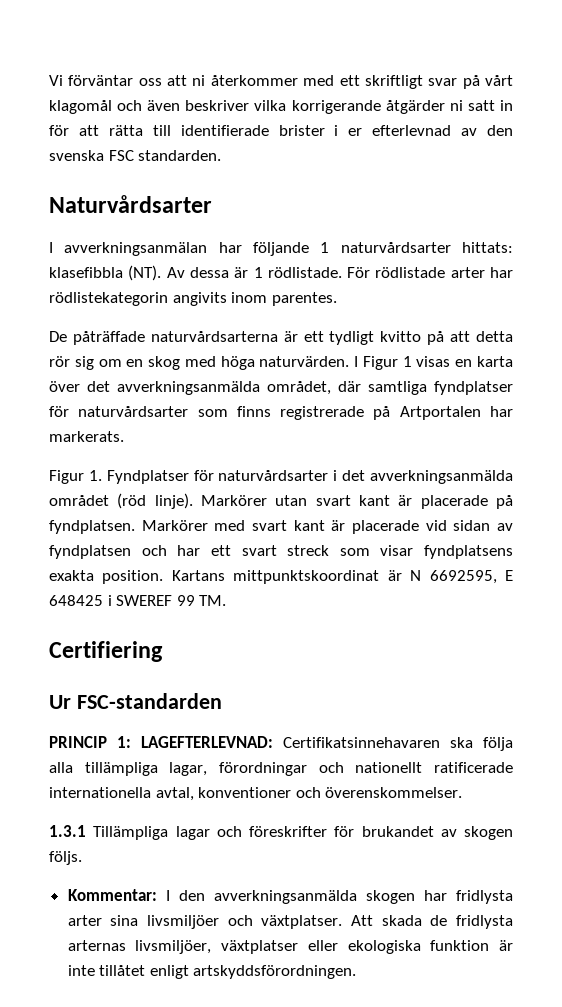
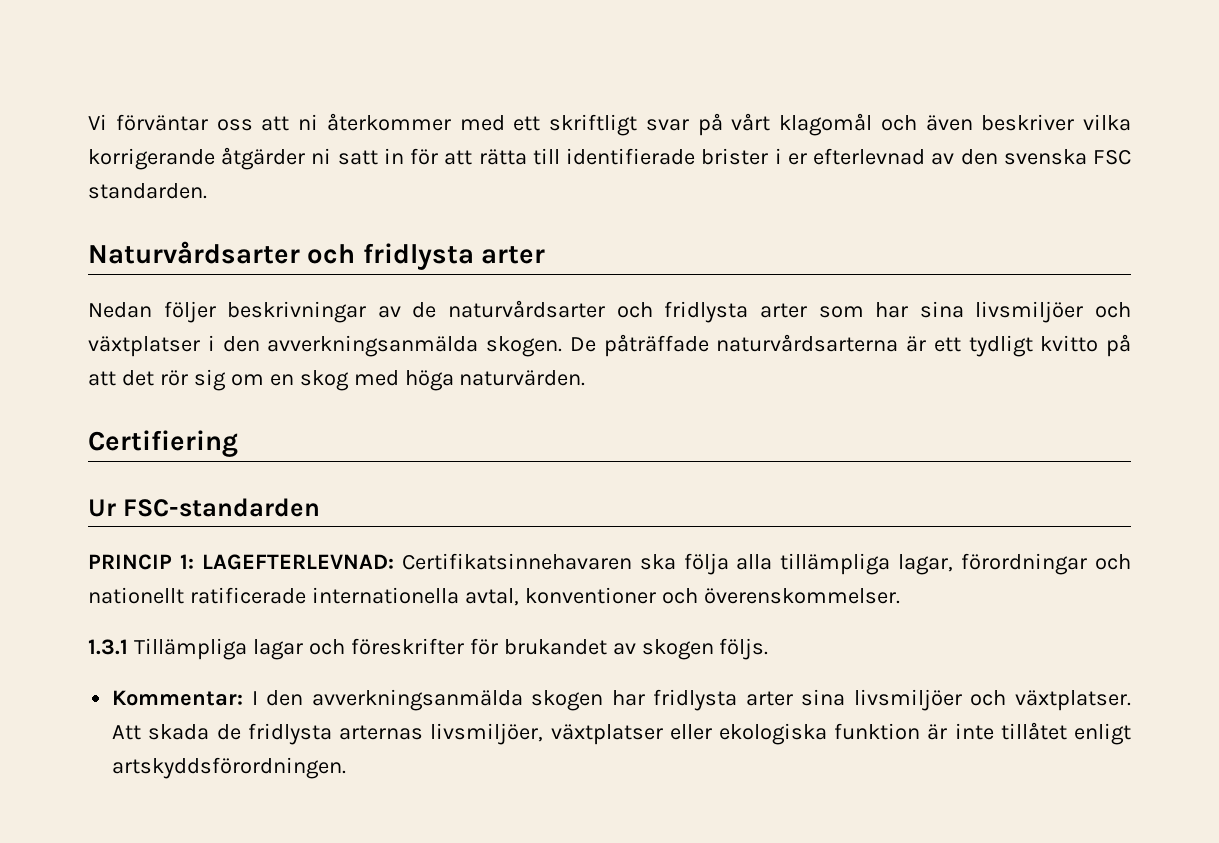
[49,242,513,256] [49,265,513,281] [49,292,337,306] // I avverkningsanmälan har följande 1 naturvårdsarter hittats: klasefibbla (NT). Av dessa är 1 rödlistade. För rödlistade arter har rödlistekategorin angivits inom parentes. // -> [307,243,546,270] [88,300,1132,323] [88,335,562,357] och fridlysta arter // Nedan följer beskrivningar av de naturvårdsarter och fridlysta arter som har sina livsmiljöer och växtplatser i den avverkningsanmälda skogen.
[476,331,514,342] detta -> [121,370,154,386] det
[354,356,513,370] [49,381,513,395] [49,406,513,420] [49,431,124,442] [49,470,513,484] [49,493,513,509] [49,520,513,534] [49,545,513,559] [49,570,513,584] [49,595,227,606] I Figur 1 visas en karta över det avverkningsanmälda området, där samtliga fyndplatser för naturvårdsarter som finns registrerade på Artportalen har markerats. // Figur 1. Fyndplatser för naturvårdsarter i det avverkningsanmälda området (röd linje). Markörer utan svart kant är placerade på fyndplatsen. Markörer med svart kant är placerade vid sidan av fyndplatsen och har ett svart streck som visar fyndplatsens exakta position. Kartans mittpunktskoordinat är N 6692595, E 648425 i SWEREF 99 TM. -> (586, 378) none

